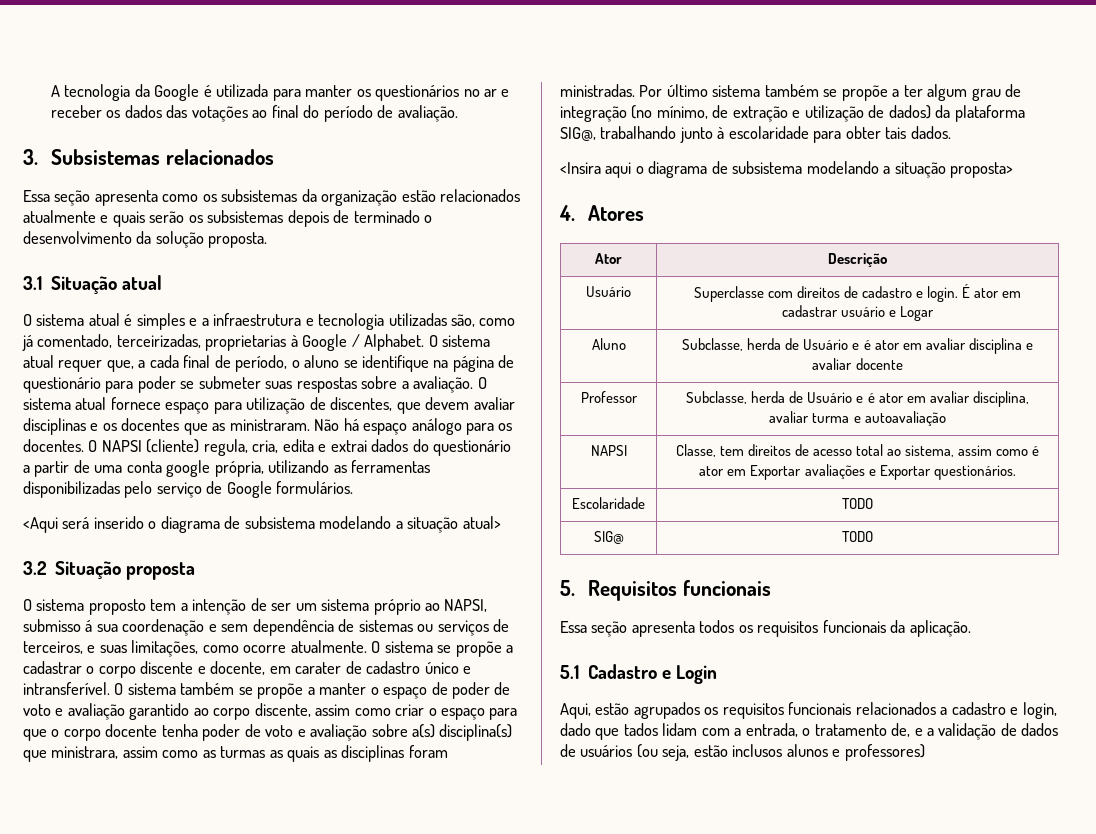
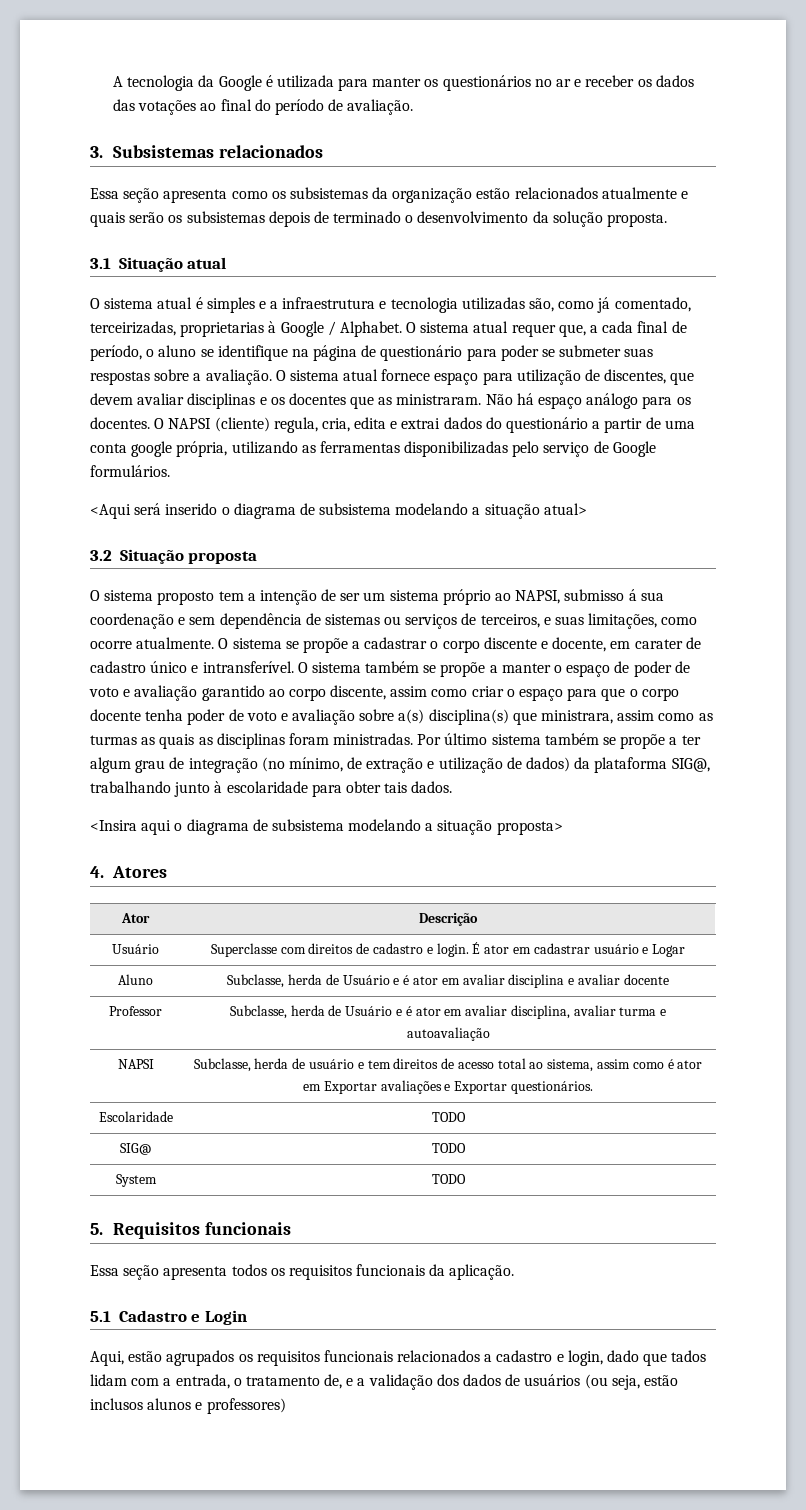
[675,444,716,457] Classe, -> [193,1058,364,1072] Subclasse, herda de usuário e
(873, 536) none -> [115,1174,157,1187] [431,1174,466,1184] // System | TODO
[1000,723,1017,736] de -> [436,1374,459,1386] dos

